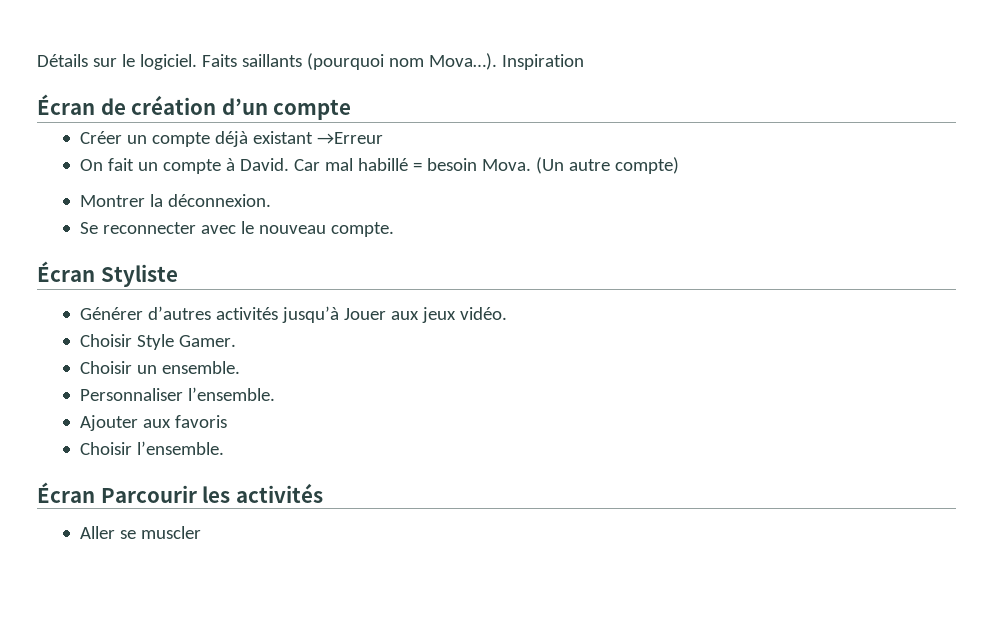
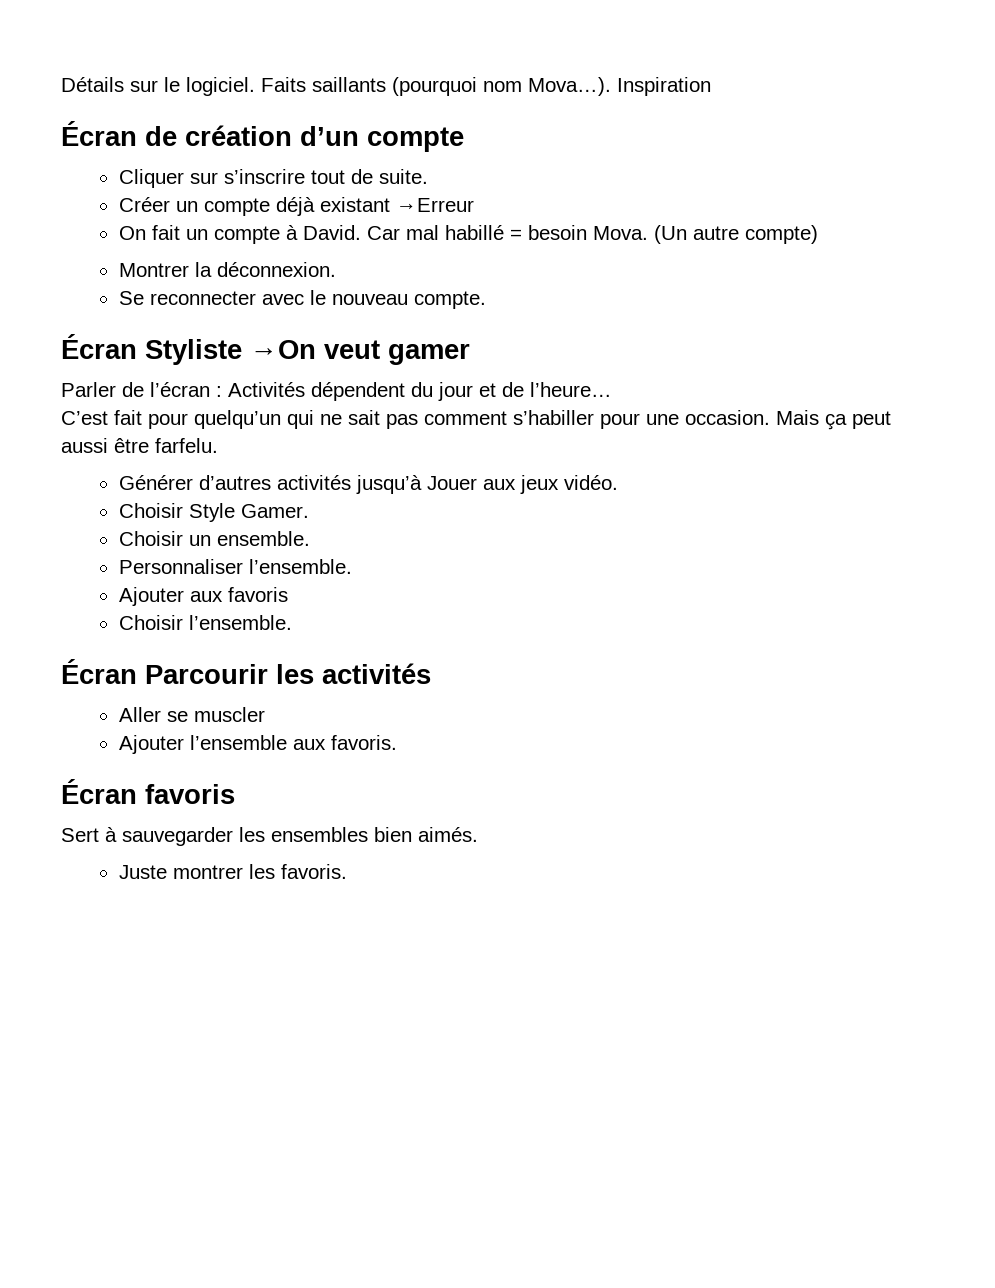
(352, 109) none -> [118,169,428,188] // Cliquer sur s’inscrire tout de suite.
(178, 275) none -> [250,340,470,365] [61,382,612,401] [61,410,891,430] [61,438,218,453] →On veut gamer // Parler de l’écran : Activités dépendent du jour et de l’heure… // C’est fait pour quelqu’un qui ne sait pas comment s’habiller pour une occasion. Mais ça peut aussi être farfelu.
(201, 532) none -> [118,735,397,754] [61,779,235,804] [61,827,478,846] [118,864,347,879] // Ajouter l’ensemble aux favoris. // Écran favoris // Sert à sauvegarder les ensembles bien aimés. // Juste montrer les favoris.

